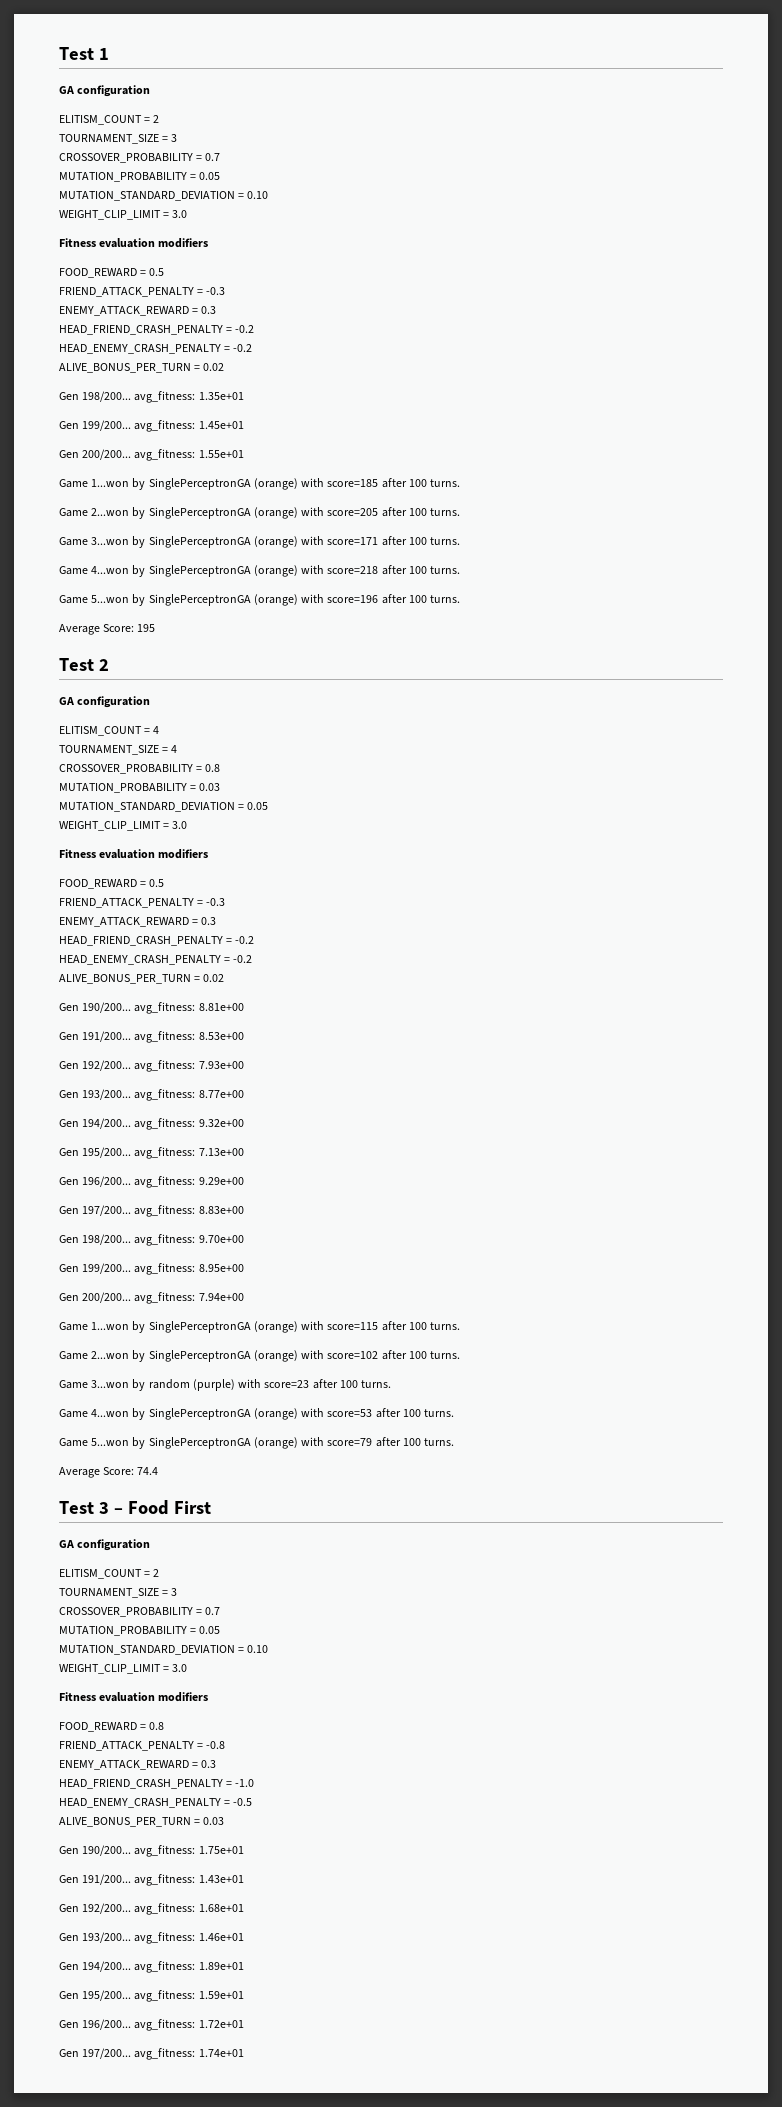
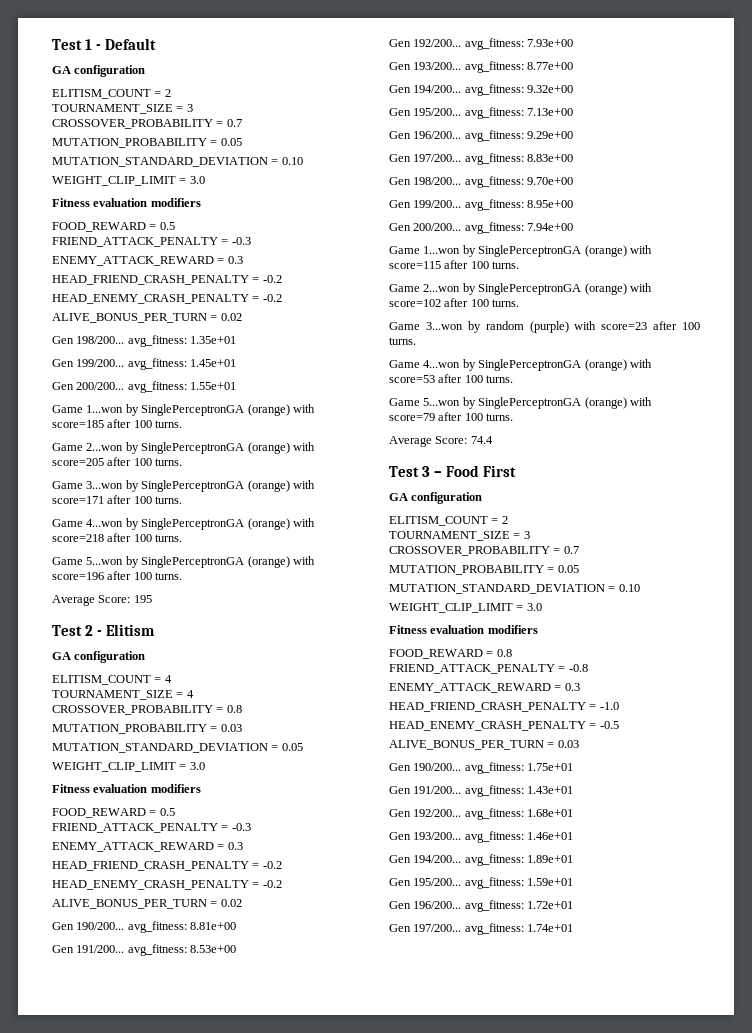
(109, 54) none -> [96,38,157,50] - Default
(109, 665) none -> [97,624,156,636] - Elitism

